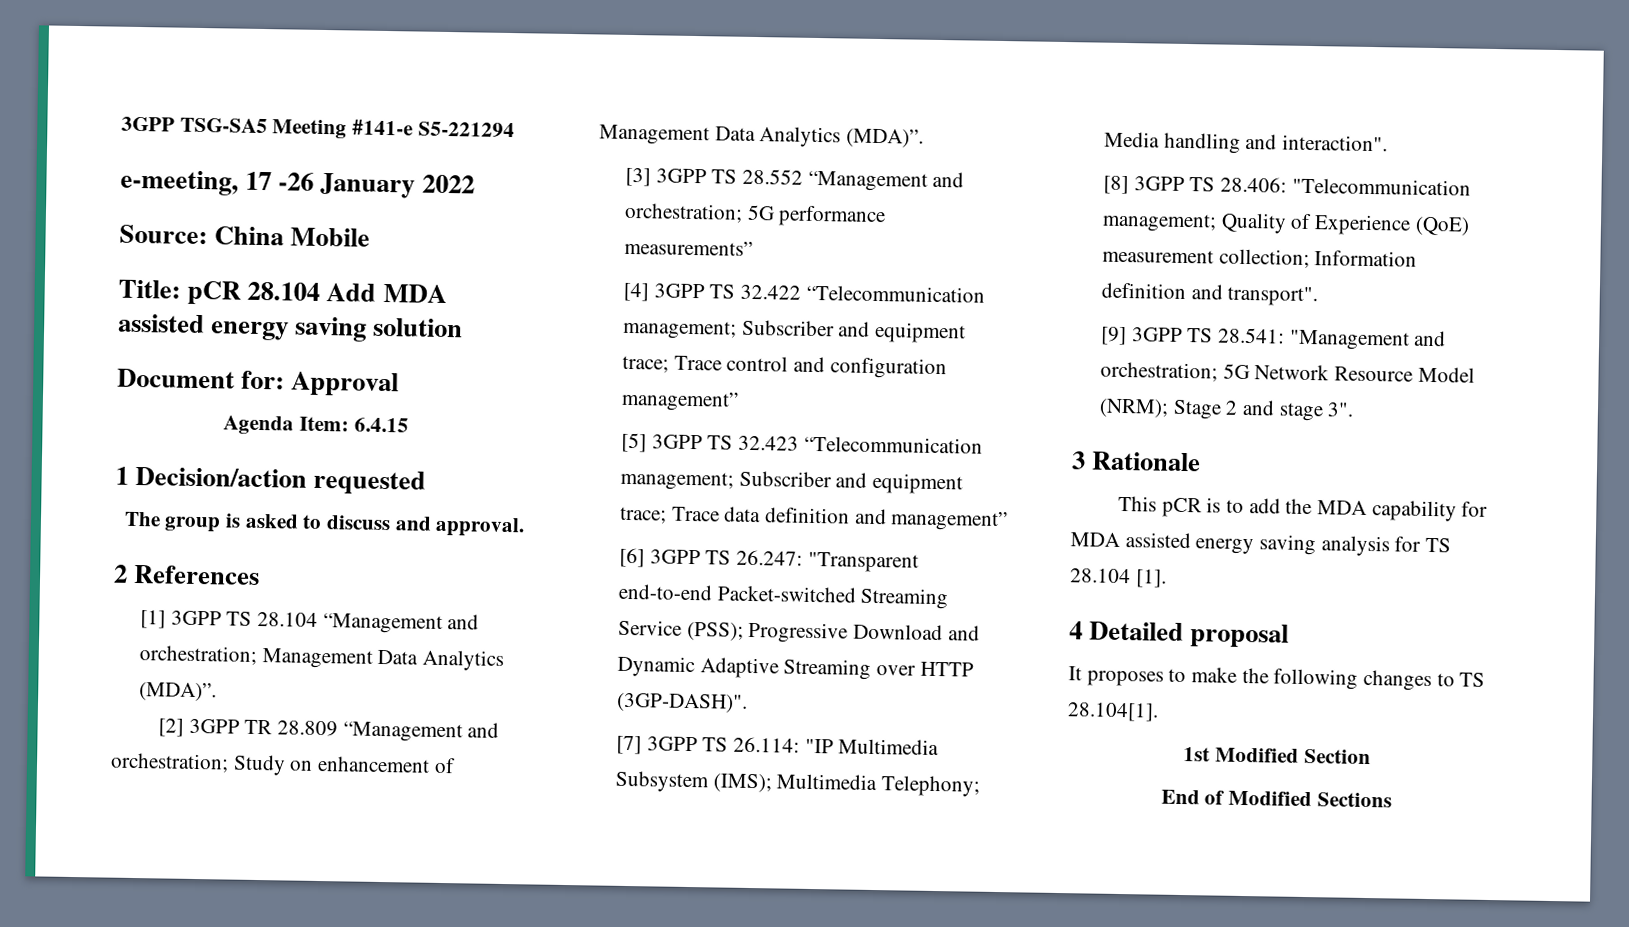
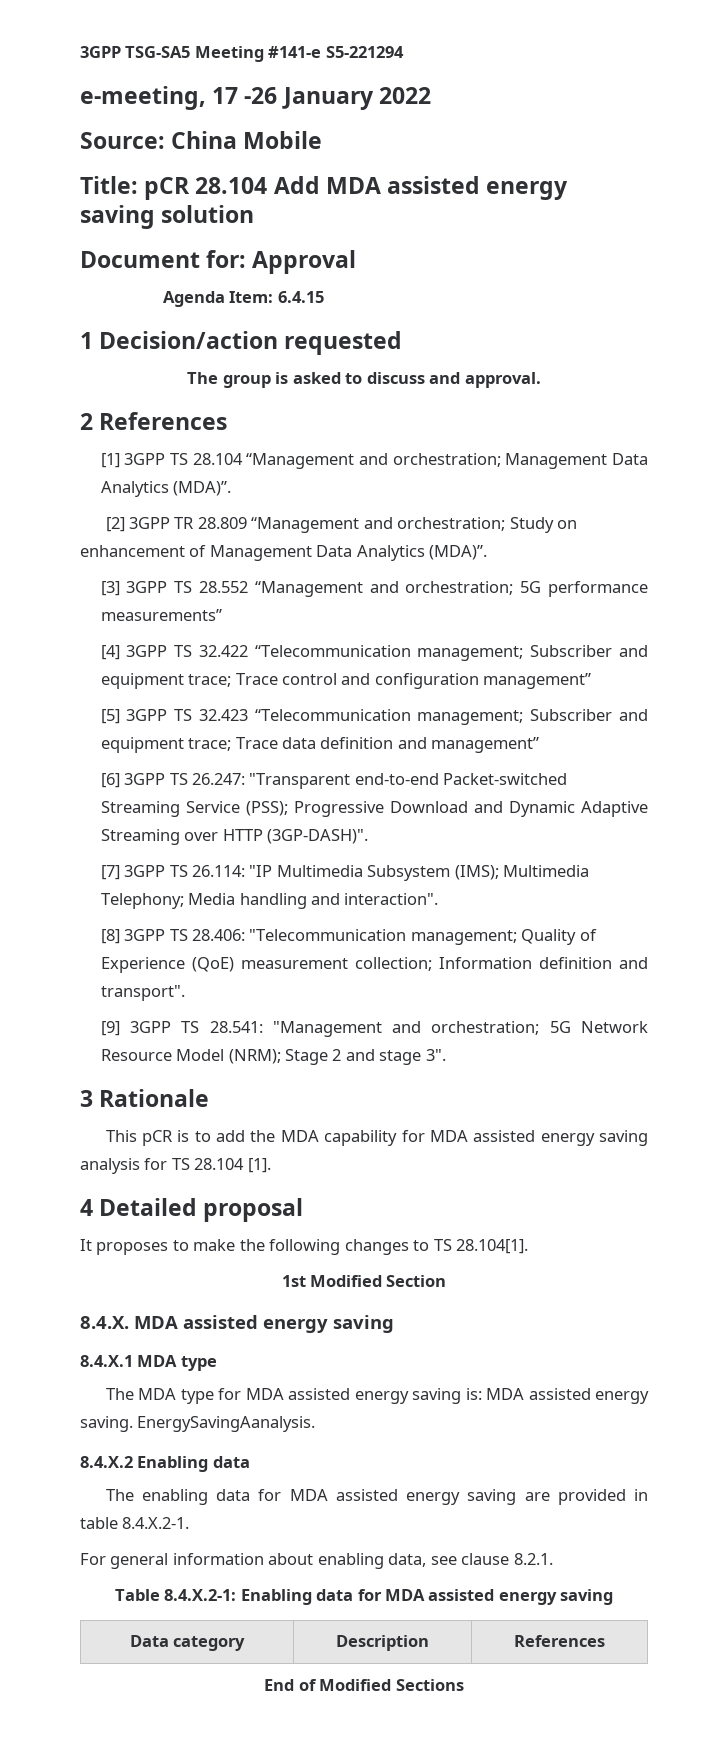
(1371, 756) none -> [80,1315,394,1333] [80,1355,217,1371] [105,1388,649,1404] [80,1416,316,1432] [80,1456,250,1472] [105,1489,648,1505] [80,1517,190,1529] [80,1553,553,1569] [114,1589,614,1605] [129,1635,246,1651] [336,1635,429,1651] [514,1635,605,1647] // 8.4.X. MDA assisted energy saving // 8.4.X.1 MDA type // The MDA type for MDA assisted energy saving is: MDA assisted energy saving. EnergySavingAanalysis. // 8.4.X.2 Enabling data // The enabling data for MDA assisted energy saving are provided in table 8.4.X.2-1. // For general information about enabling data, see clause 8.2.1. // Table 8.4.X.2-1: Enabling data for MDA assisted energy saving // Data category | Description | References

